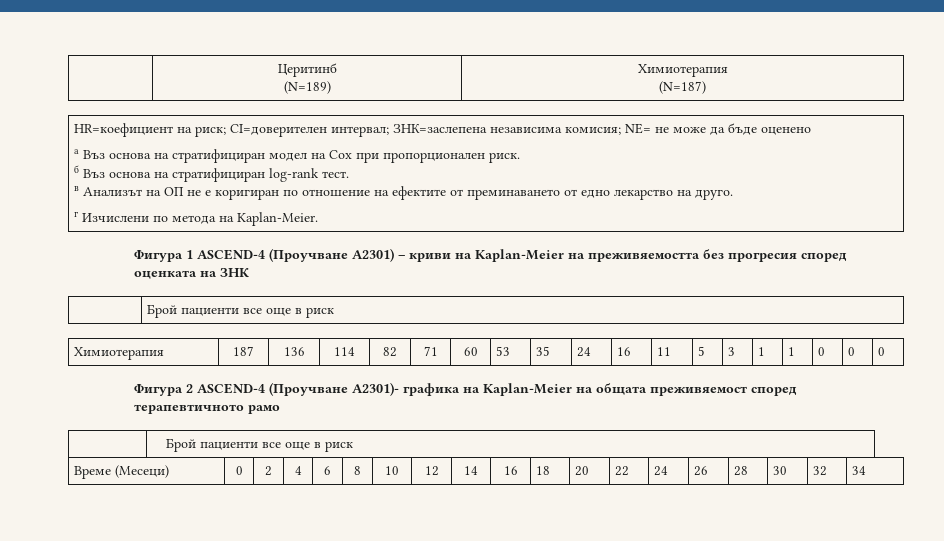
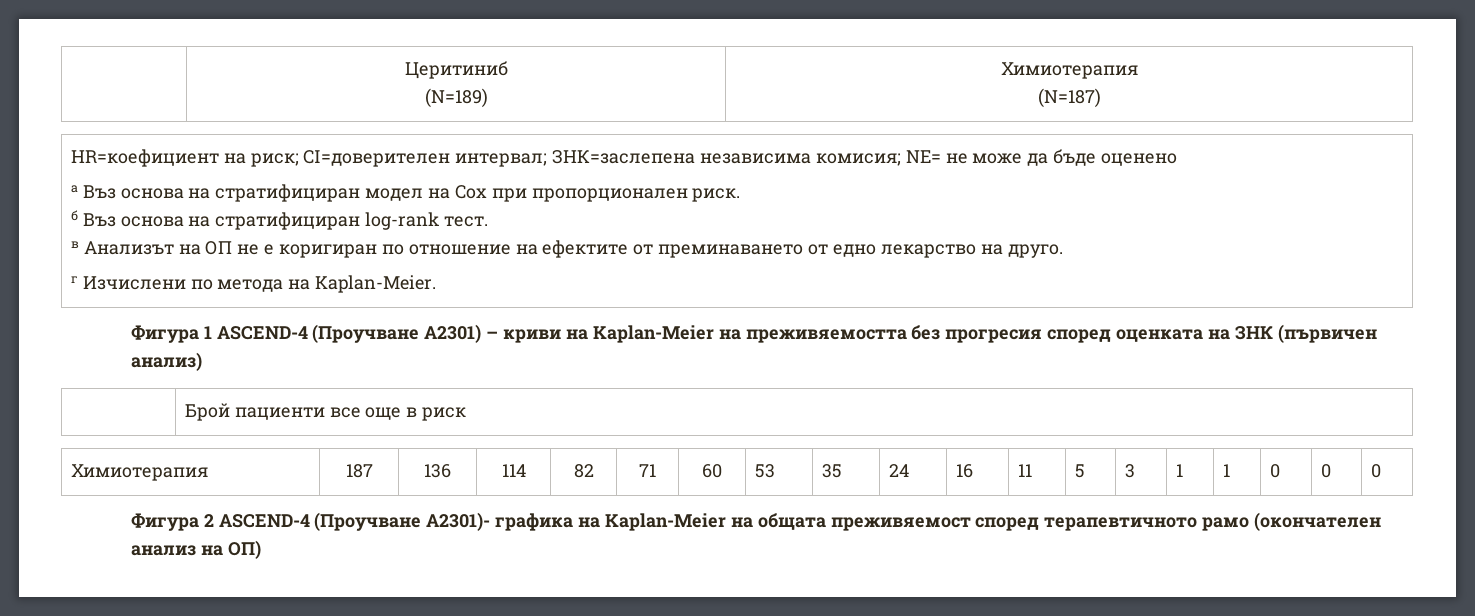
[277,63,337,77] | Церитинб -> [404,61,508,79] | Церитиниб
(249, 273) none -> [1277,324,1377,343] [130,352,202,371] (първичен анализ)
[165,438,353,452] [74,465,170,479] [235,466,243,475] [265,466,272,476] [294,466,302,475] [324,466,331,475] [354,466,361,475] [385,466,399,475] [424,466,439,476] [464,466,478,475] [503,466,518,475] [536,466,551,475] [575,466,590,476] [615,466,630,476] [654,466,669,476] [694,466,709,476] [734,466,749,476] [773,466,788,475] [813,466,828,476] [852,466,867,475] // | Брой пациенти все още в риск // Време (Месеци) | 0 | 2 | 4 | 6 | 8 | 10 | 12 | 14 | 16 | 18 | 20 | 22 | 24 | 26 | 28 | 30 | 32 | 34 -> [1253,512,1381,531] [130,540,261,559] (окончателен анализ на ОП)

